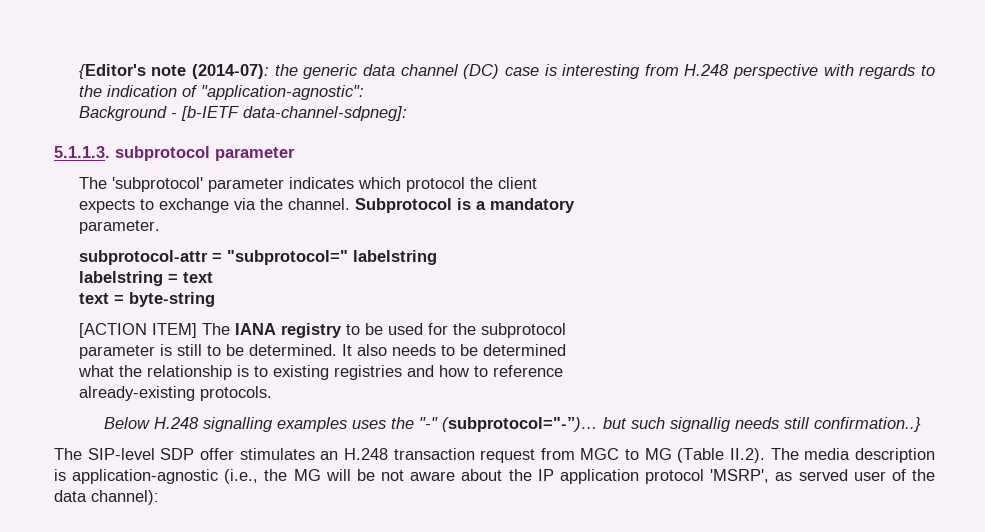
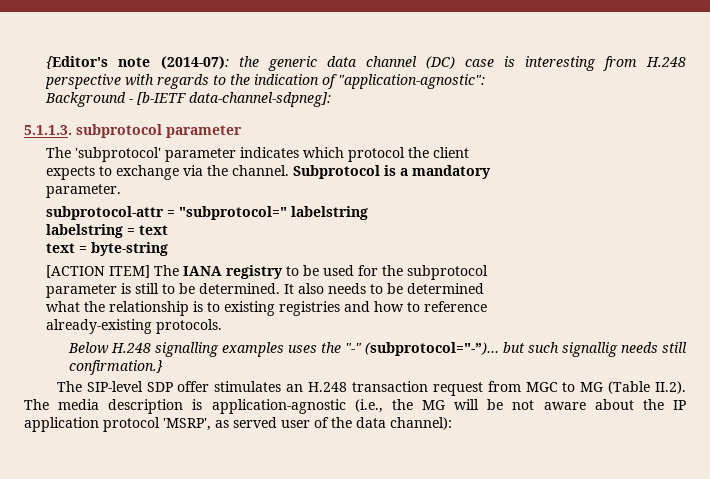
[813,417,921,432] confirmation..} -> [68,360,163,375] confirmation.}

